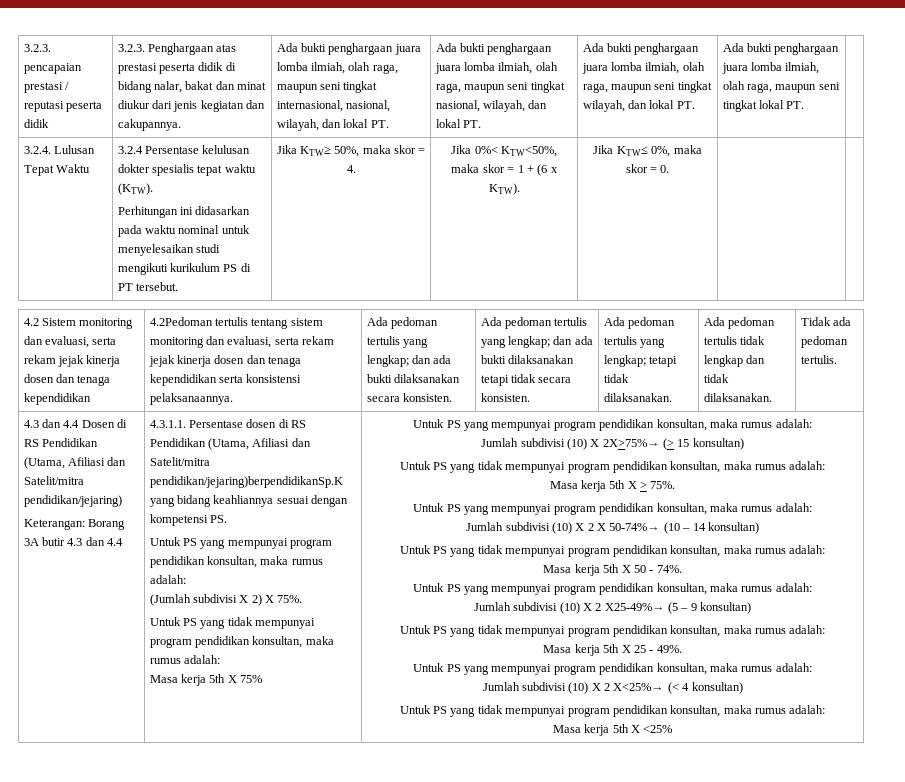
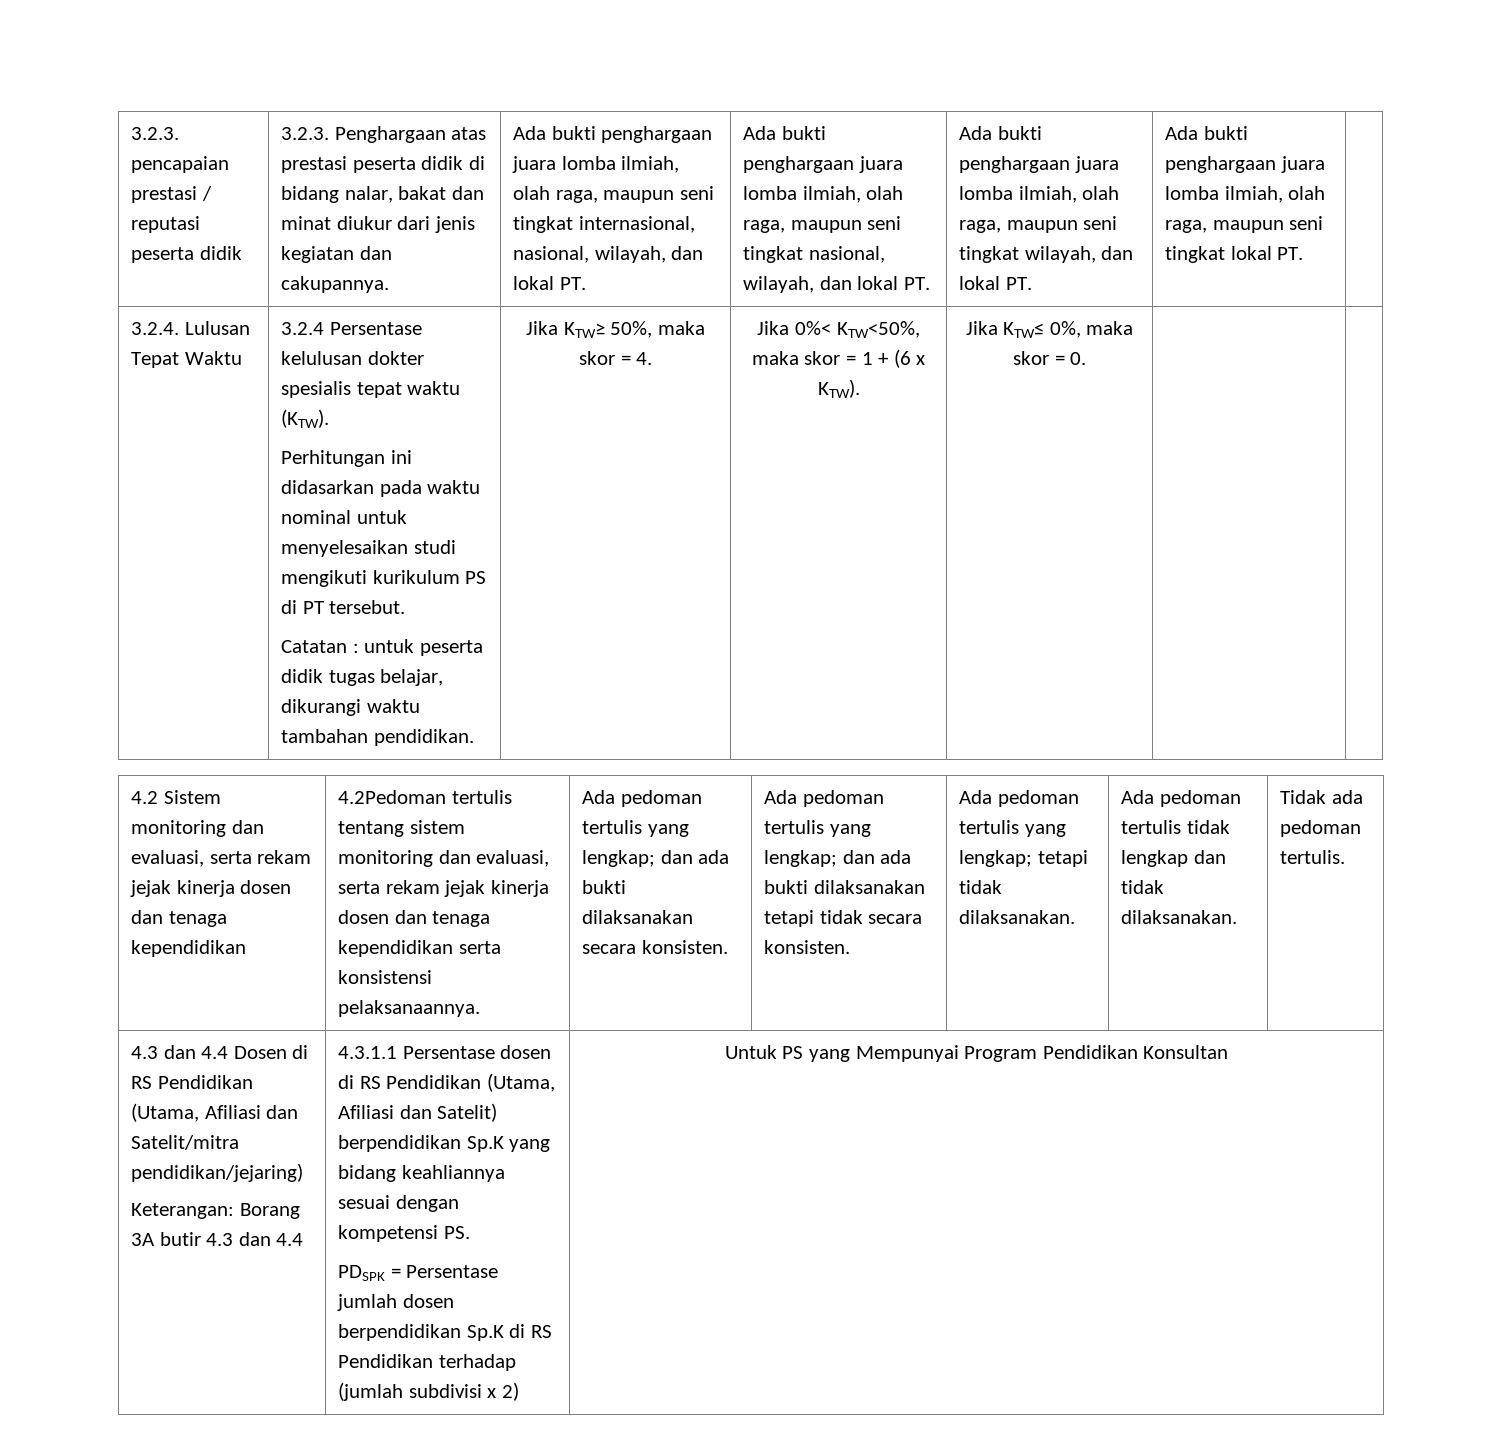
(178, 286) none -> [281,639,483,656] [281,669,444,686] [281,699,420,716] [281,729,474,746] // Catatan : untuk peserta didik tugas belajar, dikurangi waktu tambahan pendidikan.
[149,420,186,428] 4.3.1.1. -> [338,1046,398,1059] 4.3.1.1
[149,457,210,466] [149,476,343,488] Satelit/mitra pendidikan/jejaring)berpendidikanSp.K -> [437,1103,498,1122] [338,1135,504,1152] Satelit) berpendidikan Sp.K
[149,537,333,549] [149,556,323,568] [149,575,186,584] [149,594,303,606] [149,617,316,629] [149,636,334,648] [149,655,220,664] [149,674,263,686] [413,419,812,431] [481,438,744,450] [399,461,826,473] [549,480,676,492] [413,503,812,515] [466,522,759,534] [399,545,826,557] [543,564,682,576] [413,583,812,595] [473,602,752,614] [399,625,826,637] [543,644,682,656] [413,663,812,675] [482,682,743,694] [399,705,826,717] [552,724,673,736] Untuk PS yang mempunyai program pendidikan konsultan, maka rumus adalah: // (Jumlah subdivisi X 2) X 75%. // Untuk PS yang tidak mempunyai program pendidikan konsultan, maka rumus adalah: // Masa kerja 5th X 75% | Untuk PS yang mempunyai program pendidikan konsultan, maka rumus adalah: // Jumlah subdivisi (10) X 2X>75%→ (> 15 konsultan) // Untuk PS yang tidak mempunyai program pendidikan konsultan, maka rumus adalah: // Masa kerja 5th X > 75%. // Untuk PS yang mempunyai program pendidikan konsultan, maka rumus adalah: // Jumlah subdivisi (10) X 2 X 50-74%→ (10 – 14 konsultan) // Untuk PS yang tidak mempunyai program pendidikan konsultan, maka rumus adalah: // Masa kerja 5th X 50 - 74%. // Untuk PS yang mempunyai program pendidikan konsultan, maka rumus adalah: // Jumlah subdivisi (10) X 2 X25-49%→ (5 – 9 konsultan) // Untuk PS yang tidak mempunyai program pendidikan konsultan, maka rumus adalah: // Masa kerja 5th X 25 - 49%. // Untuk PS yang mempunyai program pendidikan konsultan, maka rumus adalah: // Jumlah subdivisi (10) X 2 X<25%→ (< 4 konsultan) // Untuk PS yang tidak mempunyai program pendidikan konsultan, maka rumus adalah: // Masa kerja 5th X <25% -> [338,1265,499,1281] [337,1294,454,1311] [338,1324,552,1341] [338,1354,516,1371] [338,1382,519,1401] [724,1045,1229,1062] PDSPK = Persentase jumlah dosen berpendidikan Sp.K di RS Pendidikan terhadap (jumlah subdivisi x 2) | Untuk PS yang Mempunyai Program Pendidikan Konsultan

